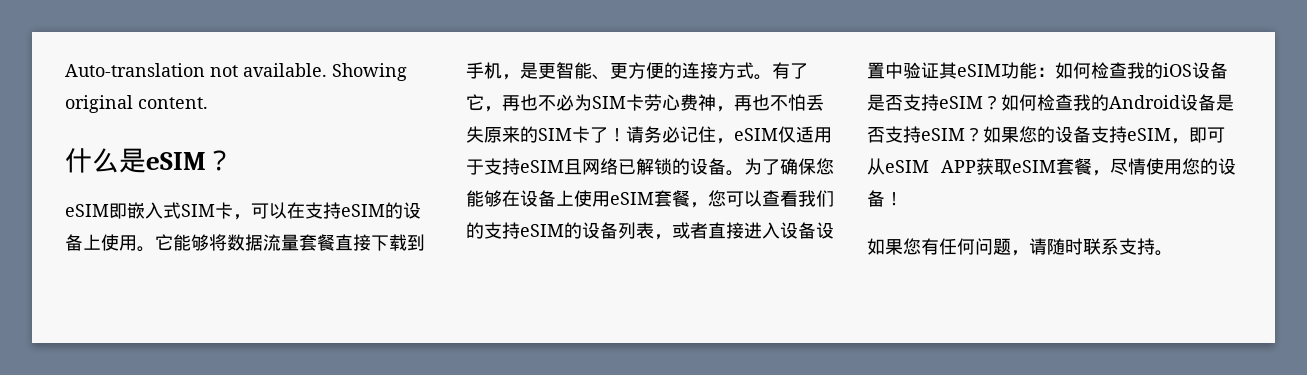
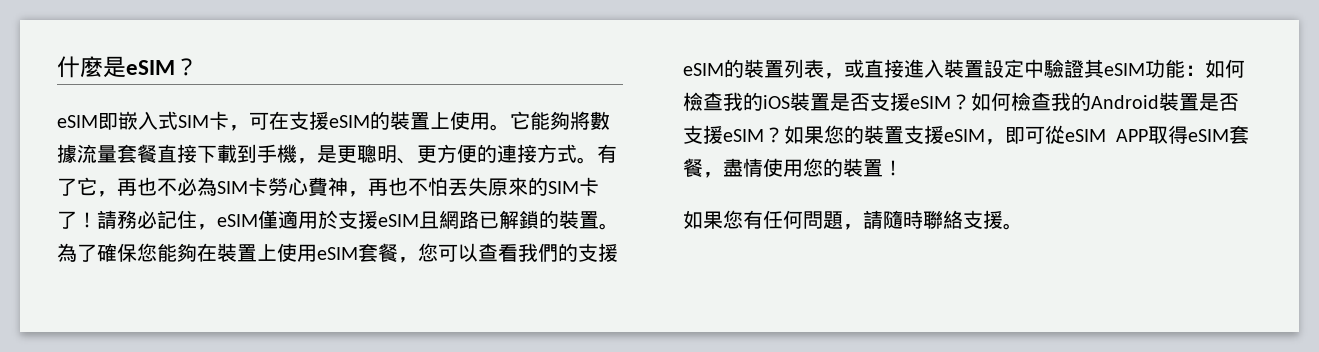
[65,63,407,81] [65,95,208,113] [65,148,119,173] Auto-translation not available. Showing original content. // 什么 -> [57,56,103,78] 什麼
[269,202,421,219] [65,234,83,251] 以在支持eSIM的设备 -> [269,111,430,130] 在支援eSIM的裝置
[191,234,263,251] 够将数据 -> [550,111,610,130] [57,144,77,163] 夠將數據
[389,234,425,251] [466,62,592,80] 载到手机，是更智能 -> [217,144,397,164] 載到手機，是更聰明
[682,62,700,79] 连 -> [497,144,517,163] 連
[574,94,698,111] 为SIM卡劳心费 -> [197,177,328,196] 為SIM卡勞心費
[806,94,824,111] [466,126,520,143] 丢失原来 -> [448,177,528,196] 丟失原來
[626,126,832,144] [466,158,834,176] [466,190,556,207] 请务必记住，eSIM仅适用于支持eSIM且网络已解锁的设备。为了确保您能够在设备 -> [97,210,619,230] [57,243,257,262] 請務必記住，eSIM僅適用於支援eSIM且網路已解鎖的裝置。為了確保您能夠在裝置
[816,190,834,207] [466,222,834,240] [867,62,939,79] 们的支持eSIM的设备列表，或者直接进入设备设置中验证 -> [538,243,618,262] [683,59,1084,79] 們的支援eSIM的裝置列表，或直接進入裝置設定中驗證
[1091,62,1109,79] 检 -> [683,92,703,111] 檢
[1192,62,1228,79] [867,94,939,111] 设备是否支持 -> [790,92,910,111] 裝置是否支援
[1037,94,1055,111] 检 -> [1011,92,1031,111] 檢
[1180,94,1234,111] [867,126,921,143] 设备是否支持 -> [1159,92,1239,111] [683,125,723,144] 裝置是否支援
[1055,126,1127,143] 设备支持 -> [864,125,944,144] 裝置支援
[867,158,885,175] 从 -> [1045,125,1065,144] 從
[976,158,1128,176] 获取eSIM套餐，尽 -> [1148,125,1249,144] [683,158,743,178] 取得eSIM套餐，盡
[1218,158,1236,175] [867,190,885,207] 设备 -> [843,158,883,177] 裝置
[975,238,1155,256] 问题，请随时联系支持 -> [803,210,1003,230] 問題，請隨時聯絡支援

